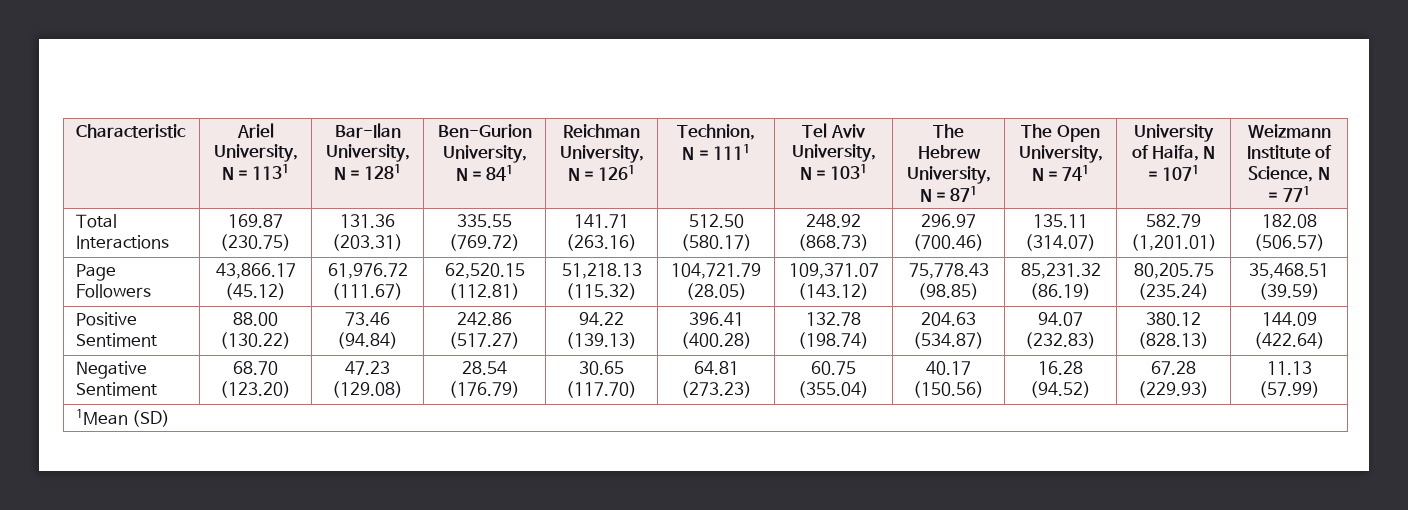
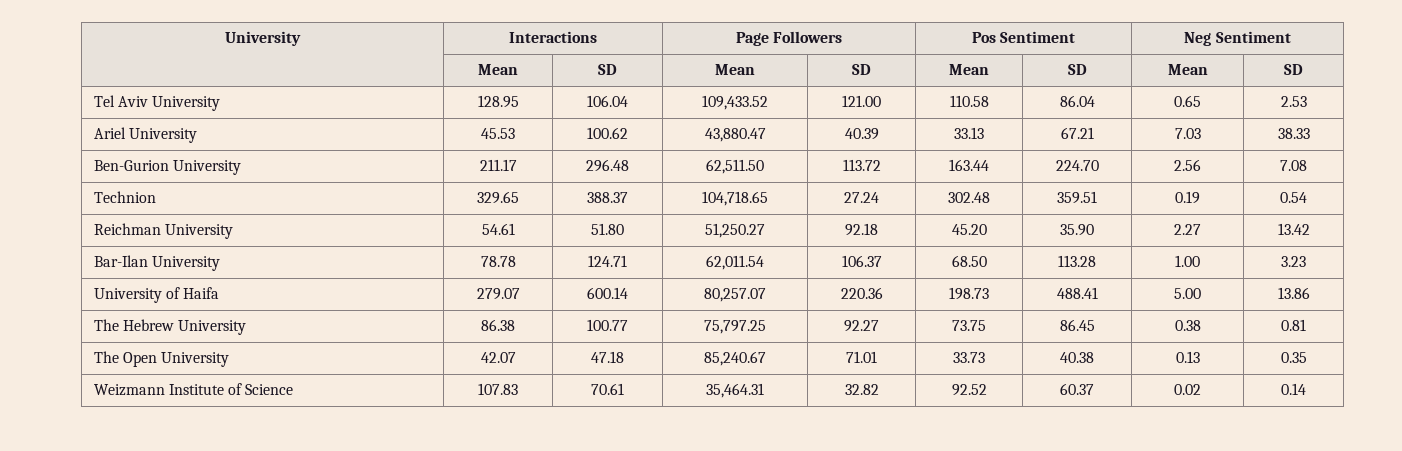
[76,124,187,138] [236,123,274,138] [213,144,298,162] [221,164,290,180] [334,123,401,138] [325,144,410,162] [333,164,402,180] [437,124,532,138] [442,145,527,163] [455,165,514,181] [563,124,641,138] [559,145,644,163] [567,165,636,181] [677,124,755,140] [682,144,750,160] [802,123,866,138] [791,144,876,162] [799,164,868,180] [933,124,964,138] [917,145,981,159] [906,166,991,184] [919,186,978,202] [1021,124,1100,142] [1018,145,1103,163] [1031,165,1090,181] [1134,124,1214,142] [1131,145,1216,161] [1147,165,1200,181] [1247,124,1331,138] [1246,145,1333,159] [1248,166,1330,182] [1268,186,1310,202] [76,214,118,228] [76,235,170,249] [228,214,283,228] [220,234,291,251] [340,214,395,228] [332,234,403,251] [457,214,512,228] [449,234,520,251] [574,214,629,228] [566,234,637,251] [688,214,744,228] [680,234,752,251] [806,214,861,228] [798,234,869,251] [921,214,976,228] [913,234,984,251] [1033,214,1088,228] [1025,234,1096,251] [1146,214,1201,228] [1130,234,1217,251] [1261,214,1317,228] [1253,234,1325,251] [76,264,117,281] [76,284,152,298] [215,263,296,279] [225,283,286,300] [327,263,408,279] [332,283,403,300] [444,263,525,279] [449,283,520,300] [561,263,642,279] [566,283,637,300] [671,263,761,279] [685,283,747,300] [788,263,879,279] [798,283,869,300] [908,263,989,279] [918,283,979,300] [1020,263,1101,279] [1030,283,1091,300] [1133,263,1214,279] [1138,283,1209,300] [1249,263,1329,279] [1258,283,1320,300] [76,312,138,326] [76,333,158,347] [233,312,278,326] [220,332,291,349] [345,312,390,326] [337,332,398,349] [457,312,512,326] [449,332,520,349] [579,312,624,326] [566,332,637,349] [688,312,744,326] [680,332,752,349] [806,312,861,326] [798,332,869,349] [921,312,976,326] [913,332,984,349] [1038,312,1083,326] [1025,332,1096,349] [1146,312,1201,326] [1138,332,1209,349] [1261,312,1317,326] [1253,332,1325,349] [76,361,148,379] [76,382,158,396] [233,361,278,375] [220,381,291,398] [345,361,390,375] [332,381,403,398] [462,361,507,375] [449,381,520,398] [579,361,624,375] [566,381,637,398] [693,361,739,375] [680,381,752,398] [811,361,856,375] [798,381,869,398] [926,361,971,375] [913,381,984,398] [1038,361,1083,375] [1030,381,1091,398] [1151,361,1196,375] [1138,381,1209,398] [1266,361,1312,375] [1258,381,1320,398] [76,409,171,427] Characteristic | Ariel University, N = 1131 | Bar-Ilan University, N = 1281 | Ben-Gurion University, N = 841 | Reichman University, N = 1261 | Technion, N = 1111 | Tel Aviv University, N = 1031 | The Hebrew University, N = 871 | The Open University, N = 741 | University of Haifa, N = 1071 | Weizmann Institute of Science, N = 771 // Total Interactions | 169.87 (230.75) | 131.36 (203.31) | 335.55 (769.72) | 141.71 (263.16) | 512.50 (580.17) | 248.92 (868.73) | 296.97 (700.46) | 135.11 (314.07) | 582.79 (1,201.01) | 182.08 (506.57) // Page Followers | 43,866.17 (45.12) | 61,976.72 (111.67) | 62,520.15 (112.81) | 51,218.13 (115.32) | 104,721.79 (28.05) | 109,371.07 (143.12) | 75,778.43 (98.85) | 85,231.32 (86.19) | 80,205.75 (235.24) | 35,468.51 (39.59) // Positive Sentiment | 88.00 (130.22) | 73.46 (94.84) | 242.86 (517.27) | 94.22 (139.13) | 396.41 (400.28) | 132.78 (198.74) | 204.63 (534.87) | 94.07 (232.83) | 380.12 (828.13) | 144.09 (422.64) // Negative Sentiment | 68.70 (123.20) | 47.23 (129.08) | 28.54 (176.79) | 30.65 (117.70) | 64.81 (273.23) | 60.75 (355.04) | 40.17 (150.56) | 16.28 (94.52) | 67.28 (229.93) | 11.13 (57.99) // 1Mean (SD) -> [225,31,301,46] [509,31,597,43] [735,31,843,46] [971,31,1076,43] [1184,31,1291,46] [478,64,518,75] [598,64,617,75] [715,64,755,75] [852,64,871,75] [949,64,989,75] [1067,64,1087,75] [1167,64,1208,75] [1284,64,1303,75] [93,95,220,111] [477,95,519,108] [587,95,628,107] [702,95,768,110] [842,95,881,107] [949,95,989,107] [1059,95,1095,107] [1174,95,1201,107] [1280,96,1307,107] [93,127,197,143] [481,128,515,139] [587,127,628,139] [704,128,766,142] [844,128,879,140] [954,127,984,139] [1060,127,1094,139] [1174,128,1201,139] [1277,128,1310,139] [93,160,241,175] [479,159,517,171] [586,159,629,172] [706,159,764,174] [842,159,881,171] [949,159,989,171] [1055,160,1099,171] [1174,159,1201,171] [1280,160,1307,171] [93,191,156,203] [477,191,519,204] [587,192,628,203] [702,191,768,206] [844,192,879,203] [948,192,990,203] [1057,191,1097,204] [1175,191,1200,204] [1280,192,1307,203] [93,223,233,239] [481,223,515,235] [591,223,624,235] [705,223,765,238] [845,223,878,236] [951,224,987,235] [1060,224,1094,236] [1174,224,1201,235] [1277,223,1310,235] [93,255,220,271] [480,256,516,267] [588,255,627,267] [706,255,764,270] [841,255,882,267] [951,255,987,267] [1058,255,1096,267] [1175,255,1200,267] [1281,256,1306,267] [93,287,219,303] [476,288,520,300] [587,287,628,299] [704,288,766,302] [840,287,883,299] [949,287,989,300] [1056,287,1098,299] [1174,288,1201,299] [1277,287,1310,299] [93,319,246,335] [481,319,515,331] [587,319,628,331] [704,320,766,334] [844,320,879,332] [952,320,986,331] [1059,319,1095,331] [1174,320,1201,331] [1281,319,1306,331] [93,351,229,367] [480,352,516,363] [591,351,624,363] [704,351,766,366] [846,351,877,363] [953,352,985,363] [1060,352,1094,363] [1175,351,1200,363] [1280,352,1307,363] [93,383,294,396] [478,383,518,395] [591,383,624,395] [706,383,764,398] [844,384,879,395] [951,384,987,396] [1060,383,1094,395] [1174,384,1201,395] [1281,383,1306,395] University | Interactions | Page Followers | Pos Sentiment | Neg Sentiment // | Mean | SD | Mean | SD | Mean | SD | Mean | SD // Tel Aviv University | 128.95 | 106.04 | 109,433.52 | 121.00 | 110.58 | 86.04 | 0.65 | 2.53 // Ariel University | 45.53 | 100.62 | 43,880.47 | 40.39 | 33.13 | 67.21 | 7.03 | 38.33 // Ben-Gurion University | 211.17 | 296.48 | 62,511.50 | 113.72 | 163.44 | 224.70 | 2.56 | 7.08 // Technion | 329.65 | 388.37 | 104,718.65 | 27.24 | 302.48 | 359.51 | 0.19 | 0.54 // Reichman University | 54.61 | 51.80 | 51,250.27 | 92.18 | 45.20 | 35.90 | 2.27 | 13.42 // Bar-Ilan University | 78.78 | 124.71 | 62,011.54 | 106.37 | 68.50 | 113.28 | 1.00 | 3.23 // University of Haifa | 279.07 | 600.14 | 80,257.07 | 220.36 | 198.73 | 488.41 | 5.00 | 13.86 // The Hebrew University | 86.38 | 100.77 | 75,797.25 | 92.27 | 73.75 | 86.45 | 0.38 | 0.81 // The Open University | 42.07 | 47.18 | 85,240.67 | 71.01 | 33.73 | 40.38 | 0.13 | 0.35 // Weizmann Institute of Science | 107.83 | 70.61 | 35,464.31 | 32.82 | 92.52 | 60.37 | 0.02 | 0.14

